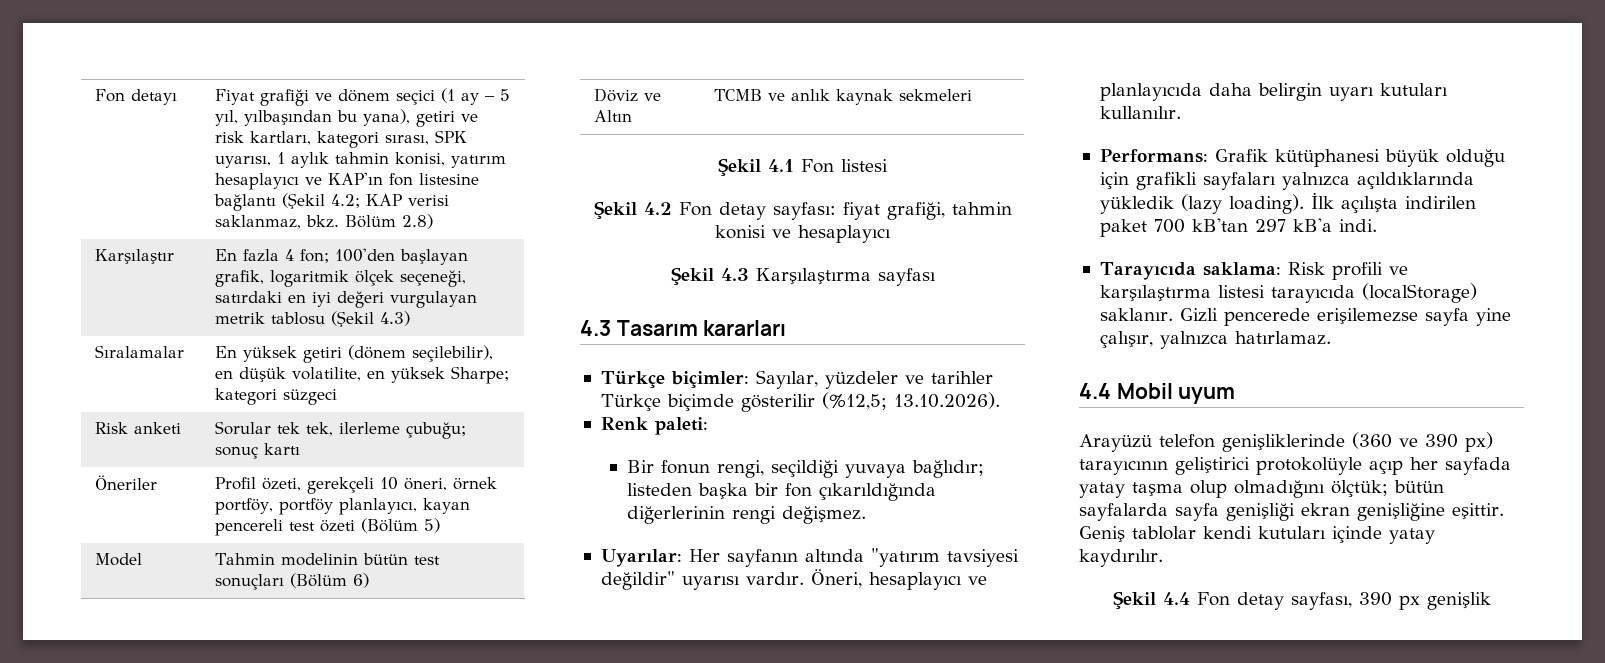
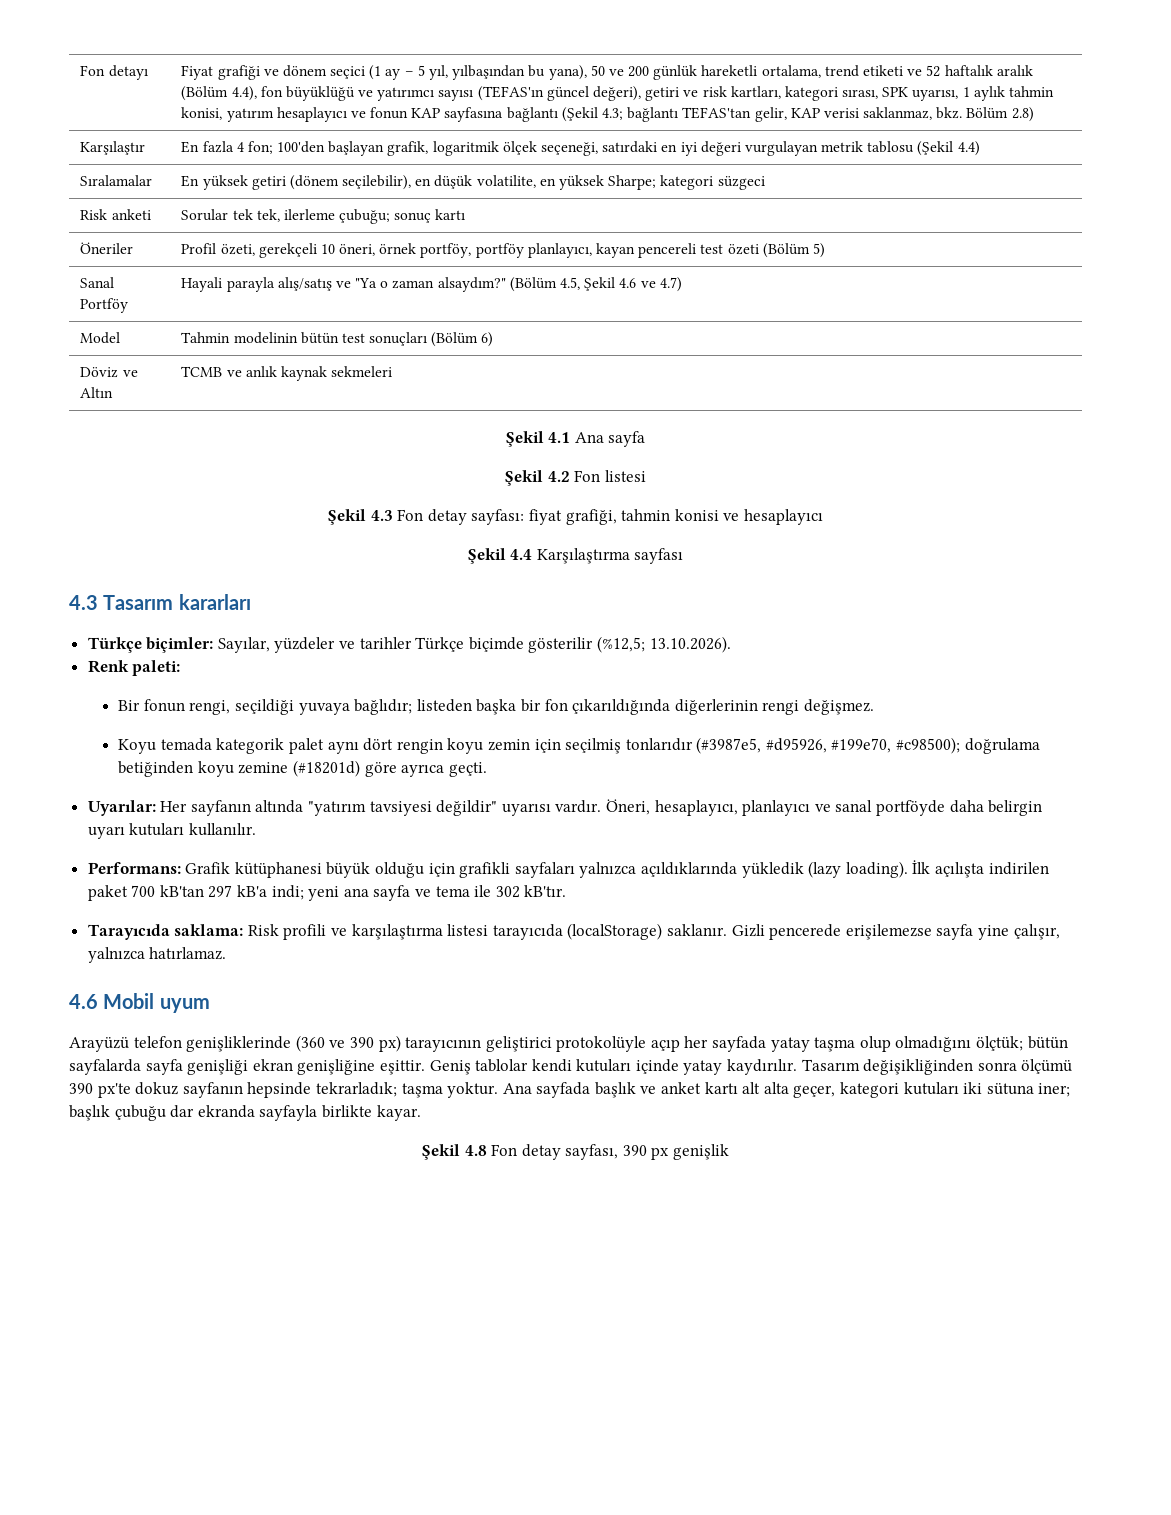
(411, 117) none -> [590,65,1033,80] [181,86,641,101] 50 ve 200 günlük hareketli ortalama, trend etiketi ve 52 haftalık aralık (Bölüm 4.4), fon büyüklüğü ve yatırımcı sayısı (TEFAS'ın güncel değeri),
[328,172,480,186] [214,193,361,211] KAP'ın fon listesine bağlantı (Şekil 4.2; -> [370,107,787,122] fonun KAP sayfasına bağlantı (Şekil 4.3; bağlantı TEFAS'tan gelir,
[380,311,411,326] 4.3) -> [957,141,980,156] 4.4)
(441, 525) none -> [80,277,115,288] [80,298,129,313] [181,277,682,292] // Sanal Portföy | Hayali parayla alış/satış ve "Ya o zaman alsaydım?" (Bölüm 4.5, Şekil 4.6 ve 4.7)
(794, 165) none -> [574,431,646,447] [505,470,570,486] Ana sayfa // Şekil 4.2
[643,202,672,215] 4.2 -> [370,510,393,521] 4.3
[720,268,749,281] 4.3 -> [510,549,533,560] 4.4
(867, 515) none -> [118,737,1040,754] [118,760,487,777] // Koyu temada kategorik palet aynı dört rengin koyu zemin için seçilmiş tonlarıdır (#3987e5, #d95926, #199e70, #c98500); doğrulama betiğinden koyu zemine (#18201d) göre ayrıca geçti.
[868,572,987,590] [1099,83,1202,101] hesaplayıcı ve planlayıcıda -> [654,800,945,816] hesaplayıcı, planlayıcı ve sanal portföyde
[1338,219,1377,232] indi. -> [271,885,567,901] indi; yeni ana sayfa ve tema ile 302 kB'tır.
[1079,383,1111,399] 4.4 -> [69,994,98,1009] 4.6
[1112,591,1190,609] // Şekil 4.4 -> [801,1059,1073,1075] [69,1082,1071,1098] [69,1105,421,1121] [421,1144,487,1160] Tasarım değişikliğinden sonra ölçümü 390 px'te dokuz sayfanın hepsinde tekrarladık; taşma yoktur. Ana sayfada başlık ve anket kartı alt alta geçer, kategori kutuları iki sütuna iner; başlık çubuğu dar ekranda sayfayla birlikte kayar. // Şekil 4.8

